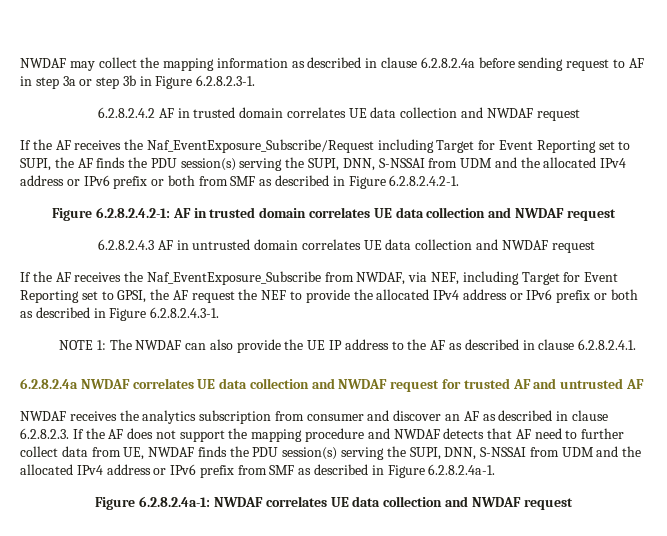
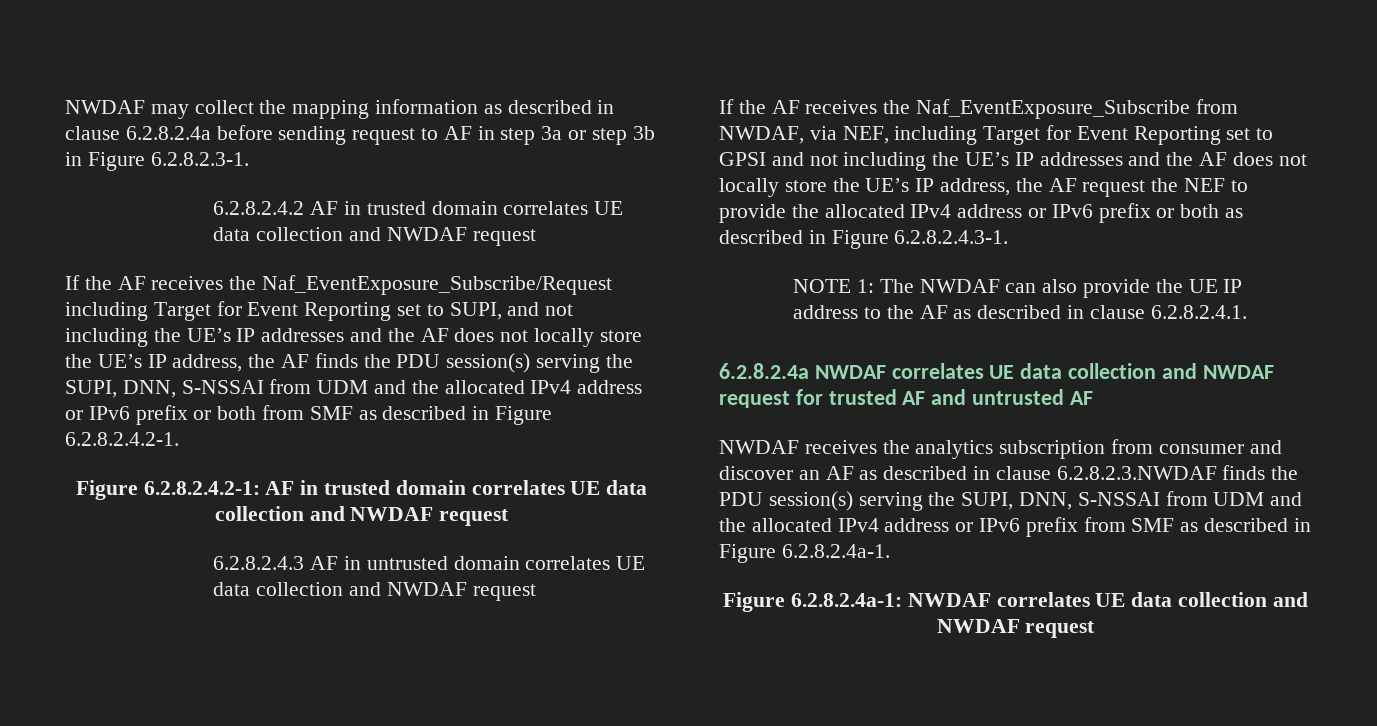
(51, 164) none -> [507,302,574,316] [65,328,642,347] [65,354,243,372] and not including the UE’s IP addresses and the AF does not locally store the UE’s IP address,
[117,290,147,303] GPSI, -> [719,152,1307,171] [719,178,1011,197] GPSI and not including the UE’s IP addresses and the AF does not locally store the UE’s IP address,
[20,428,625,442] [20,446,195,460] 6.2.8.2.3. If the AF does not support the mapping procedure and NWDAF detects that AF need to further collect data from UE, NWDAF -> [1056,466,1217,480] 6.2.8.2.3.NWDAF

